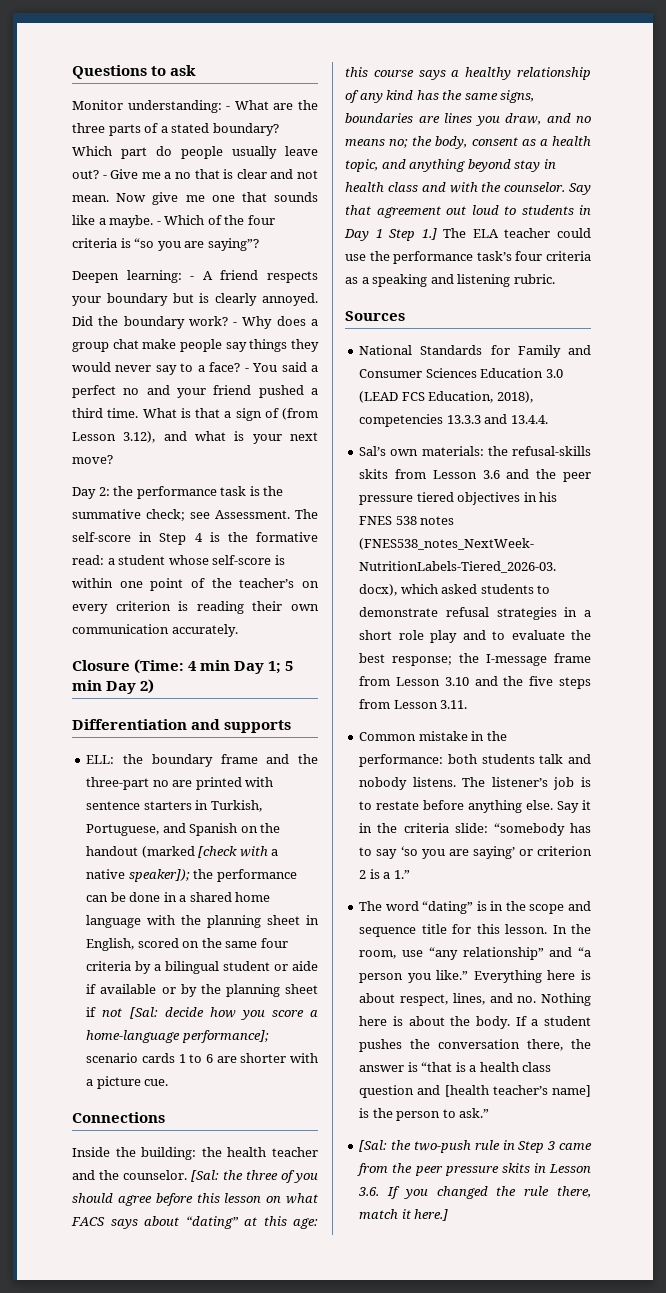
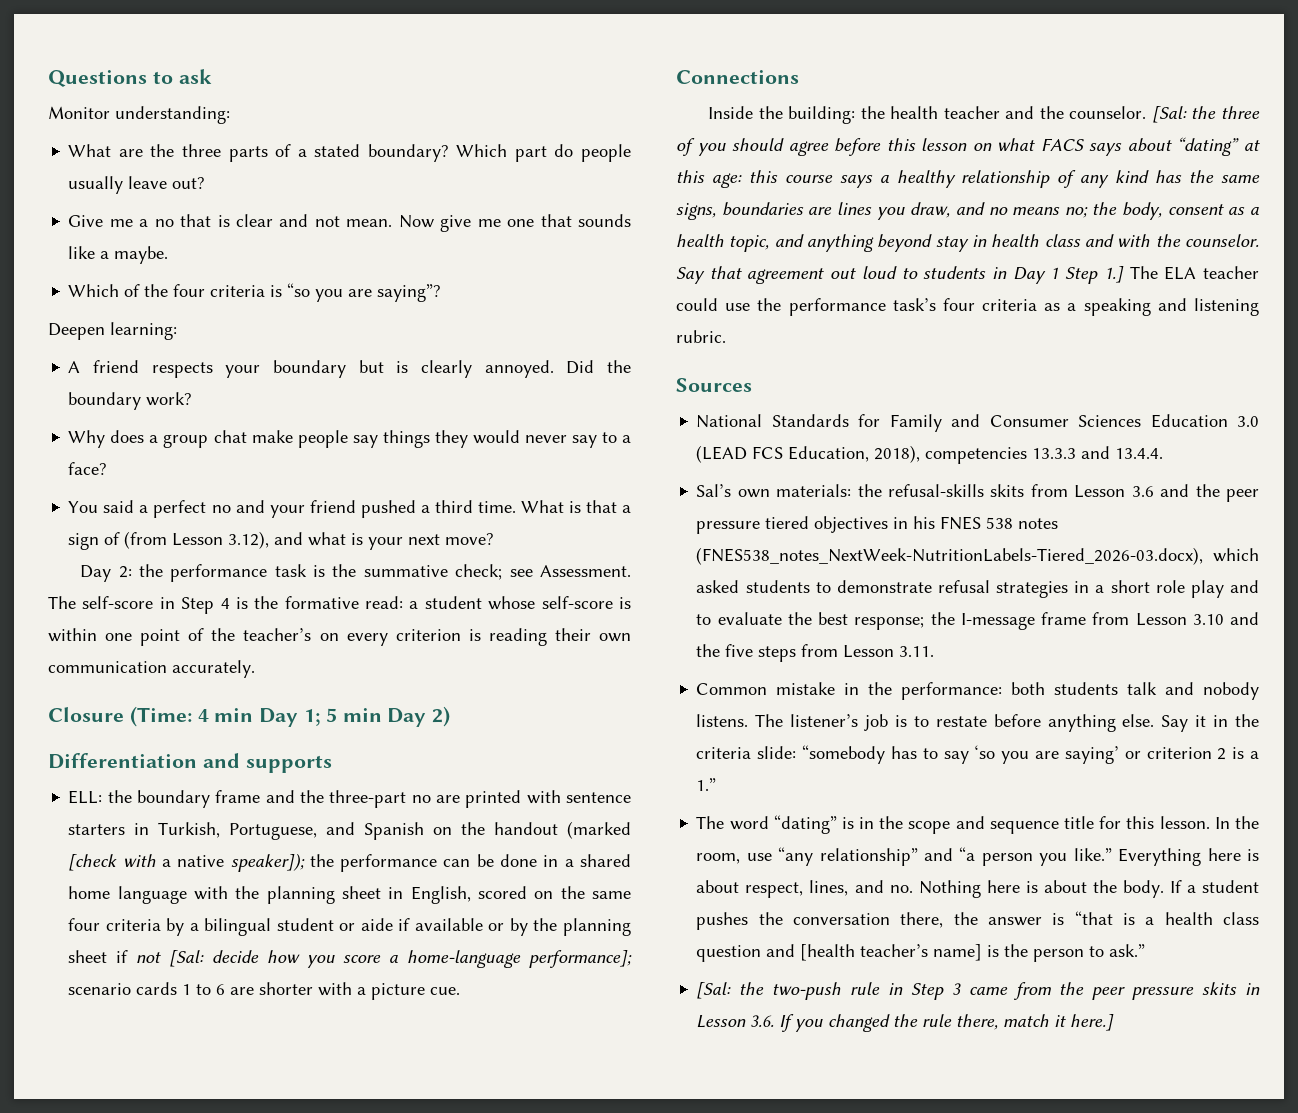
[226,106,231,110] - -> (230, 115) //
[102,175,107,179] - -> (206, 183) //
[156,221,161,225] - -> (169, 255) //
[190,276,195,280] - -> (177, 331) //
[233,322,238,326] - -> (193, 399) //
[244,368,249,372] - -> (108, 468) //

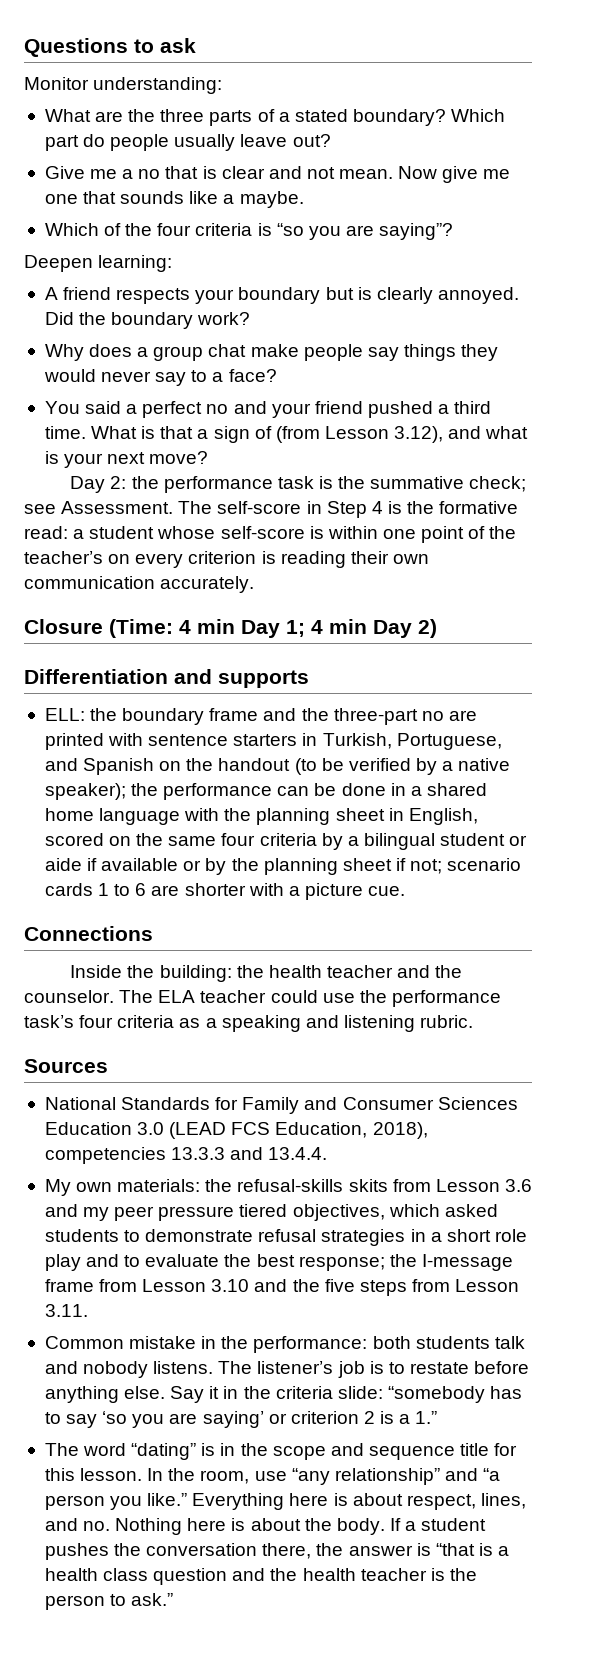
[325,708,337,722] 5 -> [311,620,323,634] 4
[567,821,631,839] [68,854,156,871] (marked [check with -> [294,758,437,775] (to be verified by
[230,853,305,872] speaker]); -> [44,783,126,800] speaker);
[136,950,632,968] not [Sal: decide how you score a home-language performance]; -> [410,859,443,874] not;
[1151,106,1260,123] [676,137,1260,156] [676,170,1260,188] [676,202,1259,220] [676,234,1259,252] [676,266,1124,284] [Sal: the three of you should agree before this lesson on what FACS says about “dating” at this age: this course says a healthy relationship of any kind has the same signs, boundaries are lines you draw, and no means no; the body, consent as a health topic, and anything beyond stay in health class and with the counselor. Say that agreement out loud to students in Day 1 Step 1.] -> (114, 996) none
[696,484,732,497] Sal’s -> [44,1179,71,1196] My
[1195,484,1220,497] the -> [83,1207,110,1221] my
[814,516,1059,533] [696,547,1204,565] objectives in his FNES 538 notes (FNES538_notes_NextWeek-NutritionLabels-Tiered_2026-03.docx), -> [292,1204,385,1221] objectives,
[800,944,983,961] [health teacher’s name] -> [270,1568,427,1581] the health teacher
[696,982,1260,1000] [696,1014,1115,1032] // [Sal: the two-push rule in Step 3 came from the peer pressure skits in Lesson 3.6. If you changed the rule there, match it here.] -> (174, 1599) none

